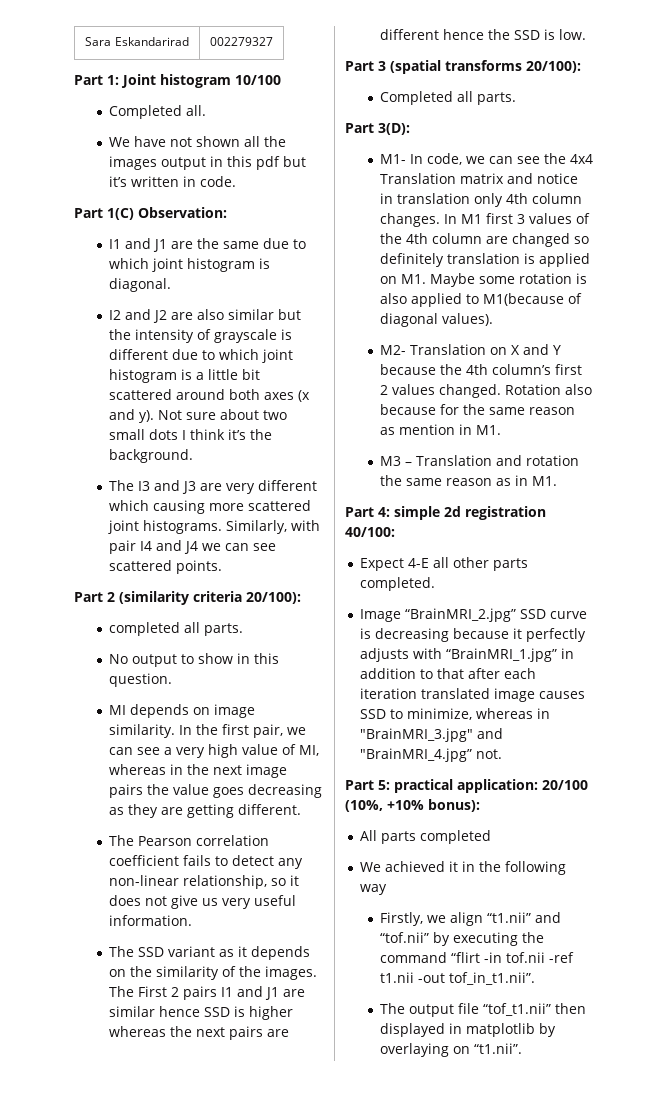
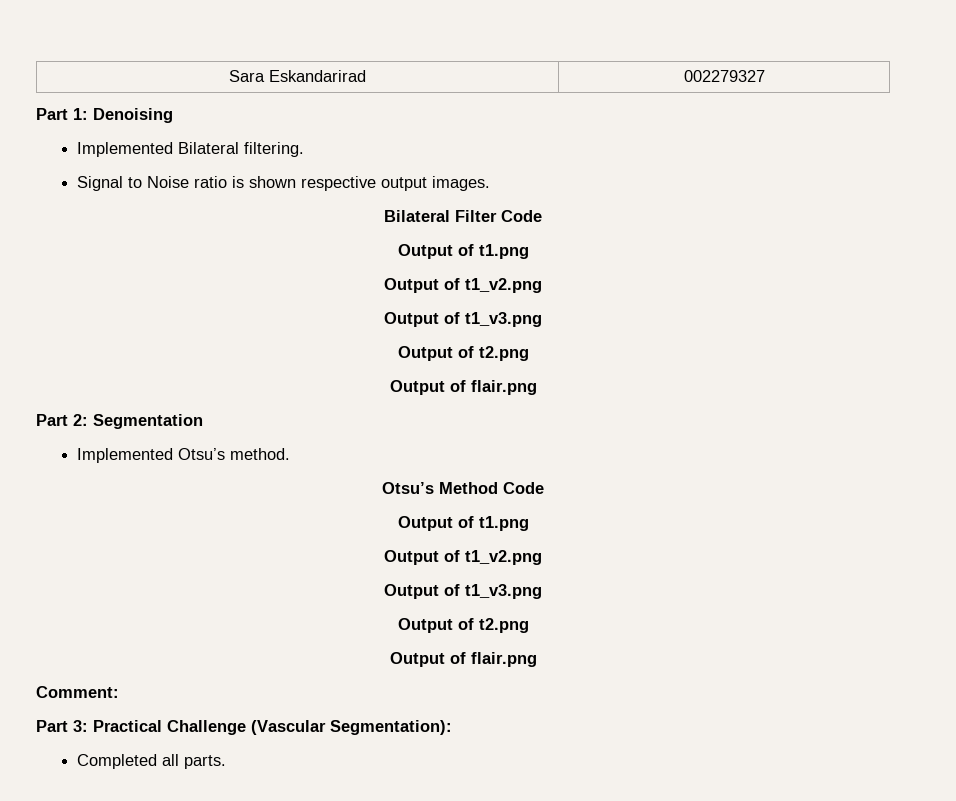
[121,74,281,88] [108,105,206,119] [108,136,286,147] [108,156,306,170] [108,176,236,187] [74,207,227,220] [108,238,306,252] [108,258,270,272] [108,278,171,292] [108,309,301,323] [108,329,292,343] [108,349,293,363] [108,369,260,383] [108,389,310,402] [108,409,287,423] [108,429,272,440] [108,449,193,463] [108,480,317,494] [108,500,311,514] [107,520,320,534] [108,540,276,554] [108,560,222,574] [74,591,301,605] [108,622,243,636] [108,653,279,667] [108,673,172,687] [108,704,255,718] [108,724,306,738] [108,744,319,758] [108,764,287,778] [108,784,322,798] [108,804,301,818] [108,835,269,846] [108,855,303,869] [108,875,299,889] [108,895,296,909] [108,915,192,926] [108,946,310,960] [108,966,317,980] [108,986,305,1000] [108,1006,293,1020] [108,1026,289,1040] [379,29,586,40] [345,60,581,74] [379,91,516,105] [345,123,410,135] [379,153,593,165] [379,173,578,184] [379,193,582,207] [379,213,590,227] [379,233,589,247] [379,253,590,267] [379,273,587,287] [379,293,582,307] [379,313,493,327] [379,344,561,355] [379,364,582,375] [379,384,592,398] [379,404,575,415] [379,424,501,435] [379,455,579,466] [379,475,557,486] [345,506,546,520] [345,527,395,537] [359,557,528,571] [359,577,435,591] [359,608,587,622] [359,628,586,642] [359,648,574,662] [359,668,536,679] [359,688,585,702] [359,708,550,720] [359,728,503,742] [359,748,502,762] [345,779,588,793] [345,799,480,812] [359,830,491,844] [359,861,566,875] [359,884,387,895] [379,912,561,926] [379,932,544,946] [379,952,574,963] [379,972,535,985] [379,1003,586,1017] [379,1023,556,1037] [379,1043,522,1057] Joint histogram 10/100 // Completed all. // We have not shown all the images output in this pdf but it’s written in code. // Part 1(C) Observation: // I1 and J1 are the same due to which joint histogram is diagonal. // I2 and J2 are also similar but the intensity of grayscale is different due to which joint histogram is a little bit scattered around both axes (x and y). Not sure about two small dots I think it’s the background. // The I3 and J3 are very different which causing more scattered joint histograms. Similarly, with pair I4 and J4 we can see scattered points. // Part 2 (similarity criteria 20/100): // completed all parts. // No output to show in this question. // MI depends on image similarity. In the first pair, we can see a very high value of MI, whereas in the next image pairs the value goes decreasing as they are getting different. // The Pearson correlation coefficient fails to detect any non-linear relationship, so it does not give us very useful information. // The SSD variant as it depends on the similarity of the images. The First 2 pairs I1 and J1 are similar hence SSD is higher whereas the next pairs are different hence the SSD is low. // Part 3 (spatial transforms 20/100): // Completed all parts. // Part 3(D): // M1- In code, we can see the 4x4 Translation matrix and notice in translation only 4th column changes. In M1 first 3 values of the 4th column are changed so definitely translation is applied on M1. Maybe some rotation is also applied to M1(because of diagonal values). // M2- Translation on X and Y because the 4th column’s first 2 values changed. Rotation also because for the same reason as mention in M1. // M3 – Translation and rotation the same reason as in M1. // Part 4: simple 2d registration 40/100: // Expect 4-E all other parts completed. // Image “BrainMRI_2.jpg” SSD curve is decreasing because it perfectly adjusts with “BrainMRI_1.jpg” in addition to that after each iteration translated image causes SSD to minimize, whereas in "BrainMRI_3.jpg" and "BrainMRI_4.jpg” not. // Part 5: practical application: 20/100 (10%, +10% bonus): // All parts completed // We achieved it in the following way // Firstly, we align “t1.nii” and “tof.nii” by executing the command “flirt -in tof.nii -ref t1.nii -out tof_in_t1.nii”. // The output file “tof_t1.nii” then displayed in matplotlib by overlaying on “t1.nii”. -> [93,108,173,123] [77,142,305,157] [77,176,491,191] [384,210,542,222] [397,244,529,259] [384,278,542,293] [384,312,542,327] [397,346,529,361] [389,380,537,395] [36,414,203,429] [77,448,291,463] [382,482,544,494] [397,516,529,531] [384,550,542,565] [384,584,542,599] [397,618,529,633] [389,652,537,667] [36,686,119,698] [36,720,452,735] [77,754,227,769] Denoising // Implemented Bilateral filtering. // Signal to Noise ratio is shown respective output images. // Bilateral Filter Code // Output of t1.png // Output of t1_v2.png // Output of t1_v3.png // Output of t2.png // Output of flair.png // Part 2: Segmentation // Implemented Otsu’s method. // Otsu’s Method Code // Output of t1.png // Output of t1_v2.png // Output of t1_v3.png // Output of t2.png // Output of flair.png // Comment: // Part 3: Practical Challenge (Vascular Segmentation): // Completed all parts.

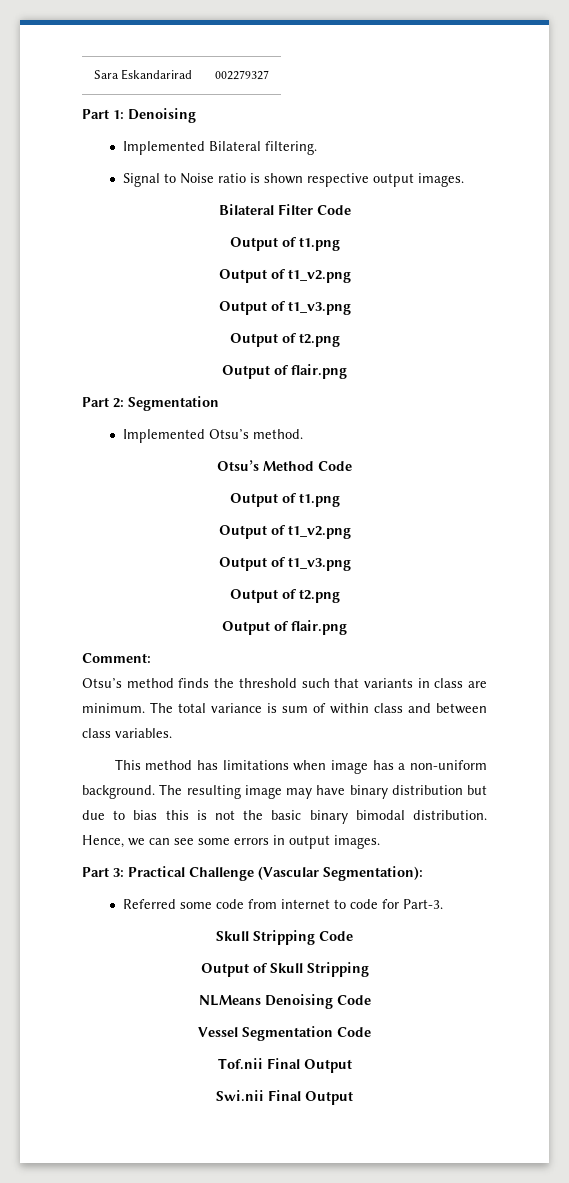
(119, 692) none -> [82,678,487,688] [82,702,487,714] [82,728,172,738] [114,759,487,774] [82,784,487,799] [82,810,487,824] [82,835,380,849] // Otsu’s method finds the threshold such that variants in class are minimum. The total variance is sum of within class and between class variables. // This method has limitations when image has a non-uniform background. The resulting image may have binary distribution but due to bias this is not the basic binary bimodal distribution. Hence, we can see some errors in output images.
[77,754,227,769] Completed all parts. -> [122,899,443,909] [216,930,353,945] [200,962,369,977] [198,994,371,1009] [198,1026,371,1041] [217,1058,352,1073] [216,1090,353,1105] Referred some code from internet to code for Part-3. // Skull Stripping Code // Output of Skull Stripping // NLMeans Denoising Code // Vessel Segmentation Code // Tof.nii Final Output // Swi.nii Final Output

